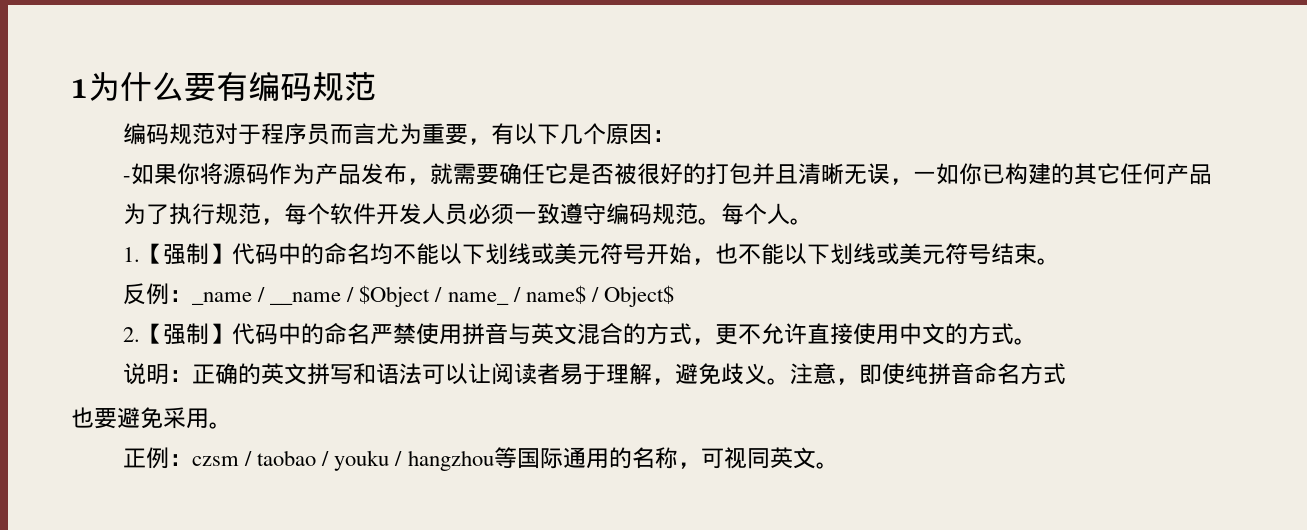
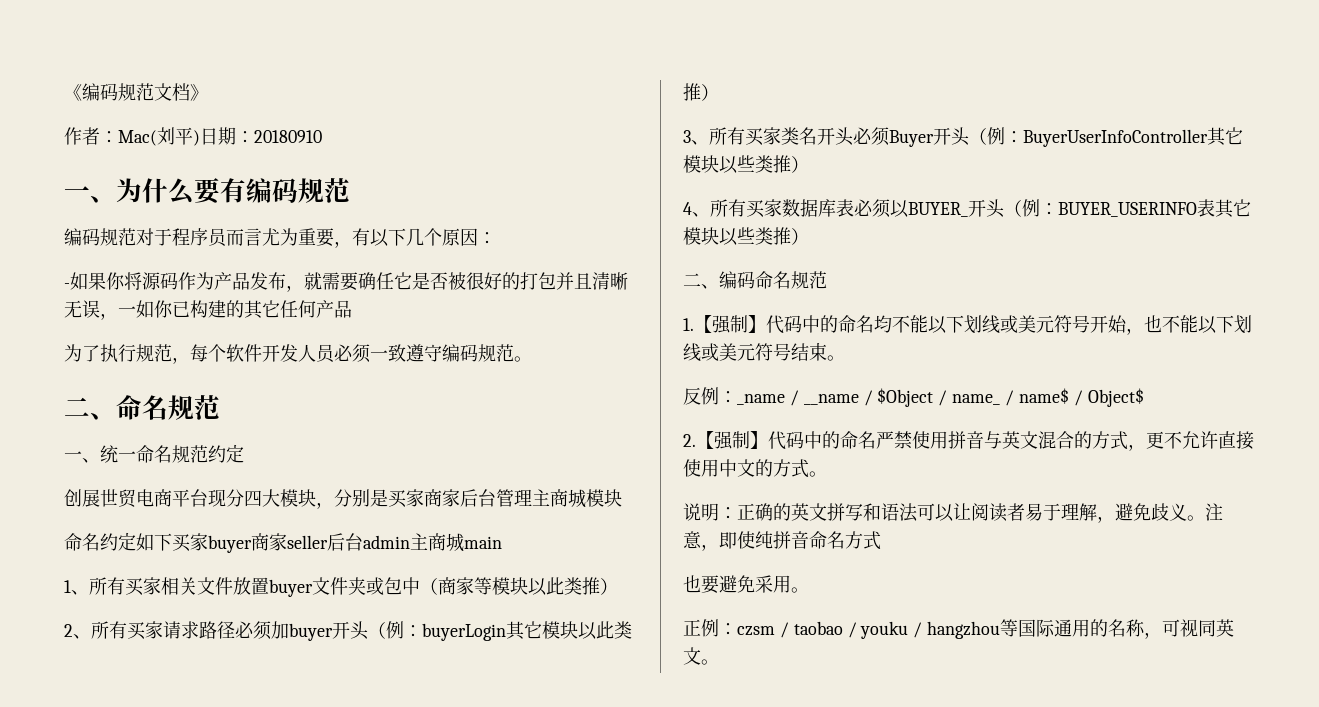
[71,79,88,98] 1 -> [64,83,208,101] [64,127,322,146] [64,186,116,203] 《编码规范文档》 // 作者：Mac(刘平)日期：20180910 // 一、
[721,203,814,225] 每个人。 -> [64,395,220,420] [64,444,244,463] [64,489,622,509] [64,532,502,553] [64,577,618,597] [64,621,632,641] [683,83,719,101] [683,127,1243,147] [683,155,809,174] [683,199,1251,218] [683,227,809,246] [683,271,827,289] // 二、命名规范 // 一、统一命名规范约定 // 创展世贸电商平台现分四大模块，分别是买家商家后台管理主商城模块 // 命名约定如下买家buyer商家seller后台admin主商城main // 1、所有买家相关文件放置buyer文件夹或包中（商家等模块以此类推） // 2、所有买家请求路径必须加buyer开头（例：buyerLogin其它模块以此类推） // 3、所有买家类名开头必须Buyer开头（例：BuyerUserInfoController其它模块以些类推） // 4、所有买家数据库表必须以BUYER_开头（例：BUYER_USERINFO表其它模块以些类推） // 二、编码命名规范

